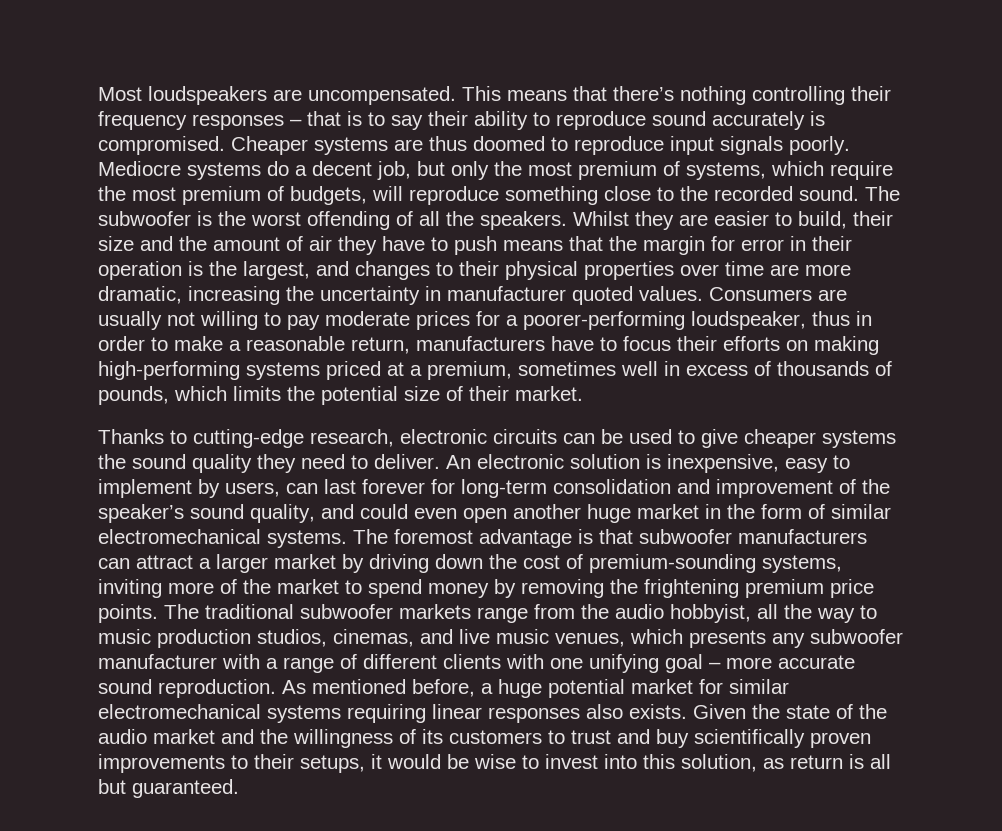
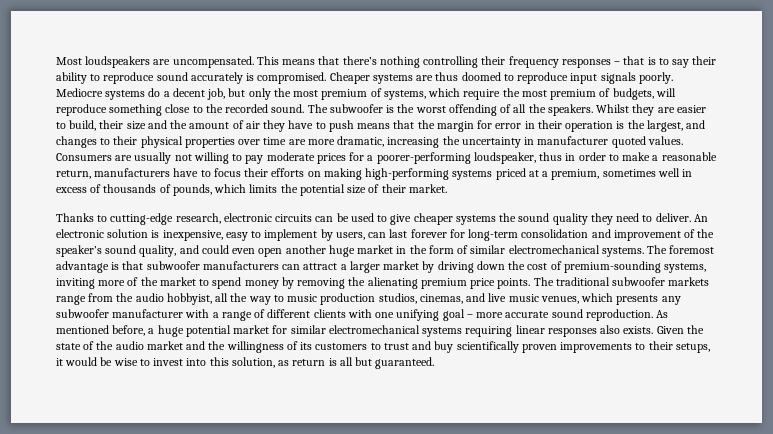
[644,579,739,598] frightening -> [367,277,418,289] alienating

